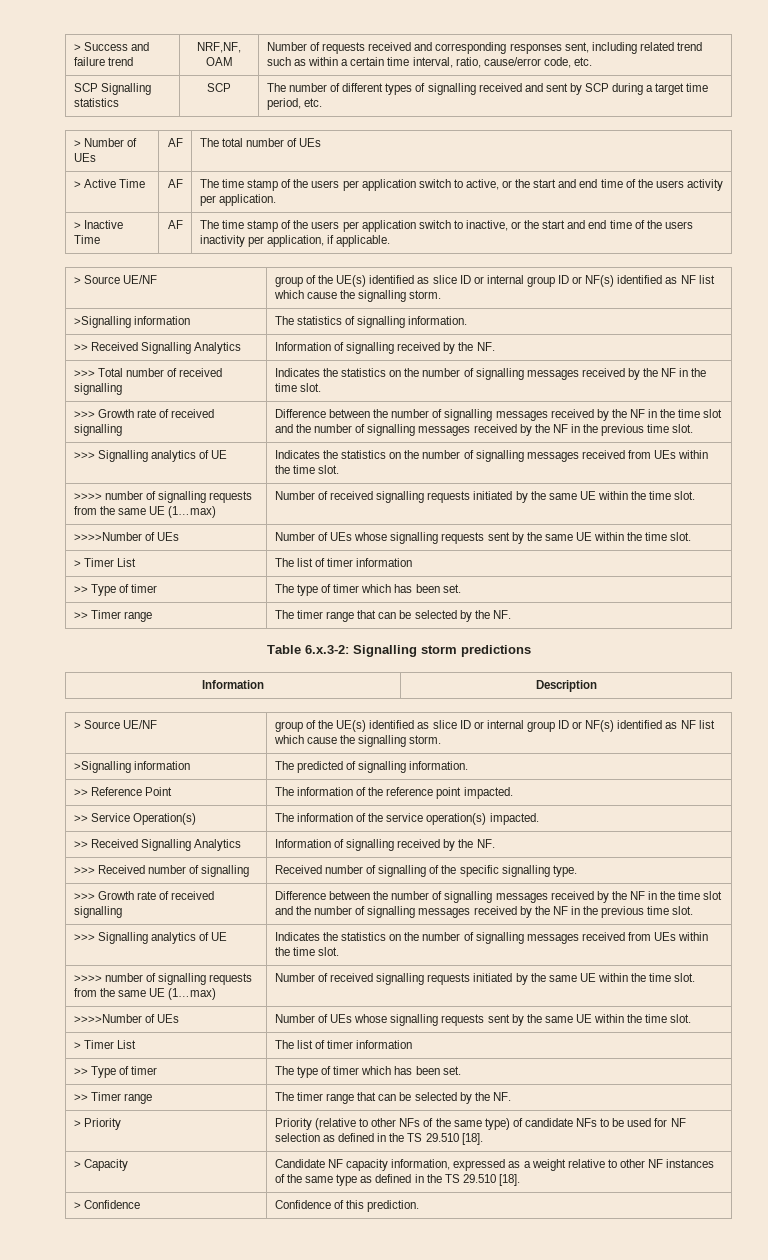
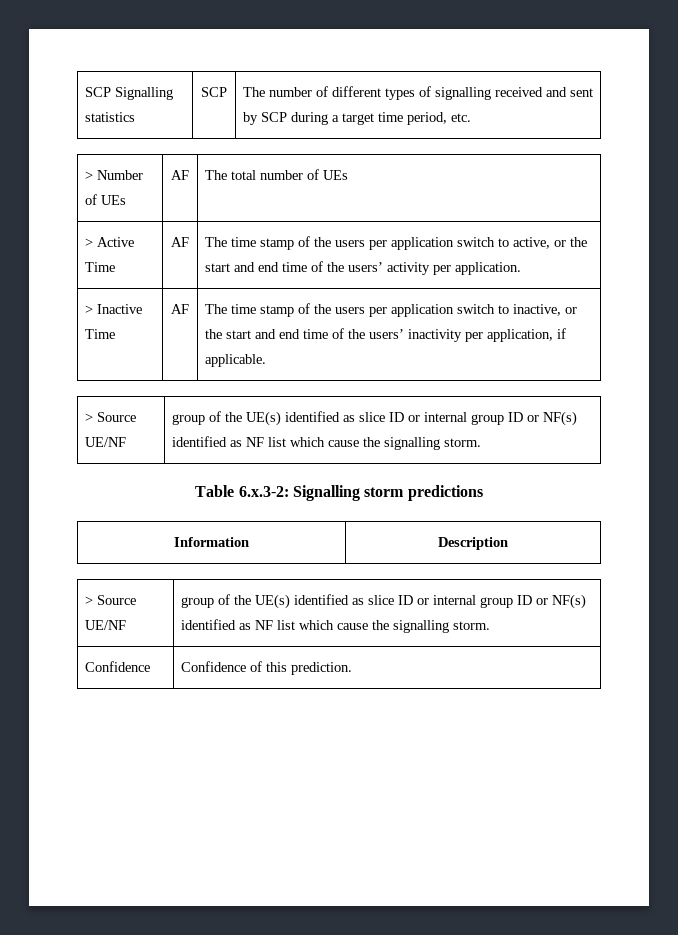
[73,42,150,51] [73,57,133,66] [197,42,241,53] [205,57,233,66] [266,42,702,54] [266,57,592,68] > Success and failure trend | NRF,NF, OAM | Number of requests received and corresponding responses sent, including related trend such as within a certain time interval, ratio, cause/error code, etc. // -> (84, 92) none
[655,180,684,188] users -> [347,262,383,272] users’
[664,221,693,229] users -> [368,329,404,339] users’
[73,316,190,328] [274,316,468,328] [73,342,242,354] [274,342,495,354] [73,368,223,377] [73,383,122,395] [274,368,707,380] [274,383,321,392] [73,409,215,418] [73,424,122,436] [274,409,723,421] [274,424,694,436] [73,450,228,462] [274,450,709,462] [274,465,340,474] [73,491,253,503] [73,506,217,518] [274,491,696,503] [73,532,180,541] [274,532,692,544] [73,558,137,567] [274,558,413,567] [73,584,158,596] [274,584,461,596] [73,610,153,622] [274,610,511,622] // >Signalling information | The statistics of signalling information. // >> Received Signalling Analytics | Information of signalling received by the NF. // >>> Total number of received signalling | Indicates the statistics on the number of signalling messages received by the NF in the time slot. // >>> Growth rate of received signalling | Difference between the number of signalling messages received by the NF in the time slot and the number of signalling messages received by the NF in the previous time slot. // >>> Signalling analytics of UE | Indicates the statistics on the number of signalling messages received from UEs within the time slot. // >>>> number of signalling requests from the same UE (1…max) | Number of received signalling requests initiated by the same UE within the time slot. // >>>>Number of UEs | Number of UEs whose signalling requests sent by the same UE within the time slot. // > Timer List | The list of timer information // >> Type of timer | The type of timer which has been set. // >> Timer range | The timer range that can be selected by the NF. -> (481, 442) none
[73,761,190,773] [274,761,469,773] [73,787,173,796] [274,787,513,799] [73,813,197,825] [274,813,539,825] [73,839,242,851] [274,839,495,851] [73,865,250,877] [274,865,577,877] [73,891,215,900] [73,906,122,918] [274,891,723,903] [274,906,694,918] [73,932,228,944] [274,932,709,944] [274,947,340,956] [73,973,253,985] [73,988,217,1000] [274,973,696,985] [73,1014,180,1023] [274,1014,692,1026] [73,1040,137,1049] [274,1040,413,1049] [73,1066,158,1078] [274,1066,461,1078] [73,1092,153,1104] [274,1092,511,1104] [73,1118,121,1130] [274,1118,686,1130] [274,1133,483,1145] [73,1159,128,1171] [274,1159,715,1171] [274,1174,520,1186] [73,1202,81,1209] >Signalling information | The predicted of signalling information. // >> Reference Point | The information of the reference point impacted. // >> Service Operation(s) | The information of the service operation(s) impacted. // >> Received Signalling Analytics | Information of signalling received by the NF. // >>> Received number of signalling | Received number of signalling of the specific signalling type. // >>> Growth rate of received signalling | Difference between the number of signalling messages received by the NF in the time slot and the number of signalling messages received by the NF in the previous time slot. // >>> Signalling analytics of UE | Indicates the statistics on the number of signalling messages received from UEs within the time slot. // >>>> number of signalling requests from the same UE (1…max) | Number of received signalling requests initiated by the same UE within the time slot. // >>>>Number of UEs | Number of UEs whose signalling requests sent by the same UE within the time slot. // > Timer List | The list of timer information // >> Type of timer | The type of timer which has been set. // >> Timer range | The timer range that can be selected by the NF. // > Priority | Priority (relative to other NFs of the same type) of candidate NFs to be used for NF selection as defined in the TS 29.510 [18]. // > Capacity | Candidate NF capacity information, expressed as a weight relative to other NF instances of the same type as defined in the TS 29.510 [18]. // > -> (490, 625) none

